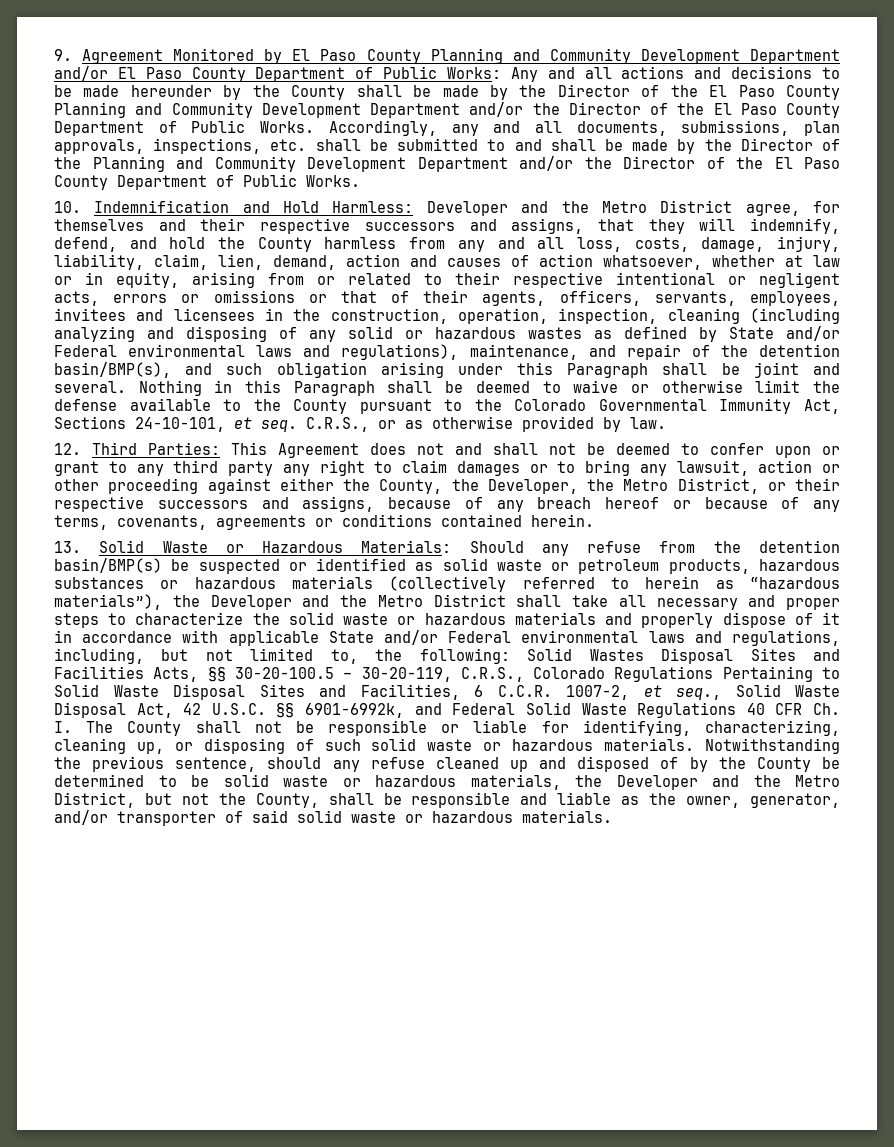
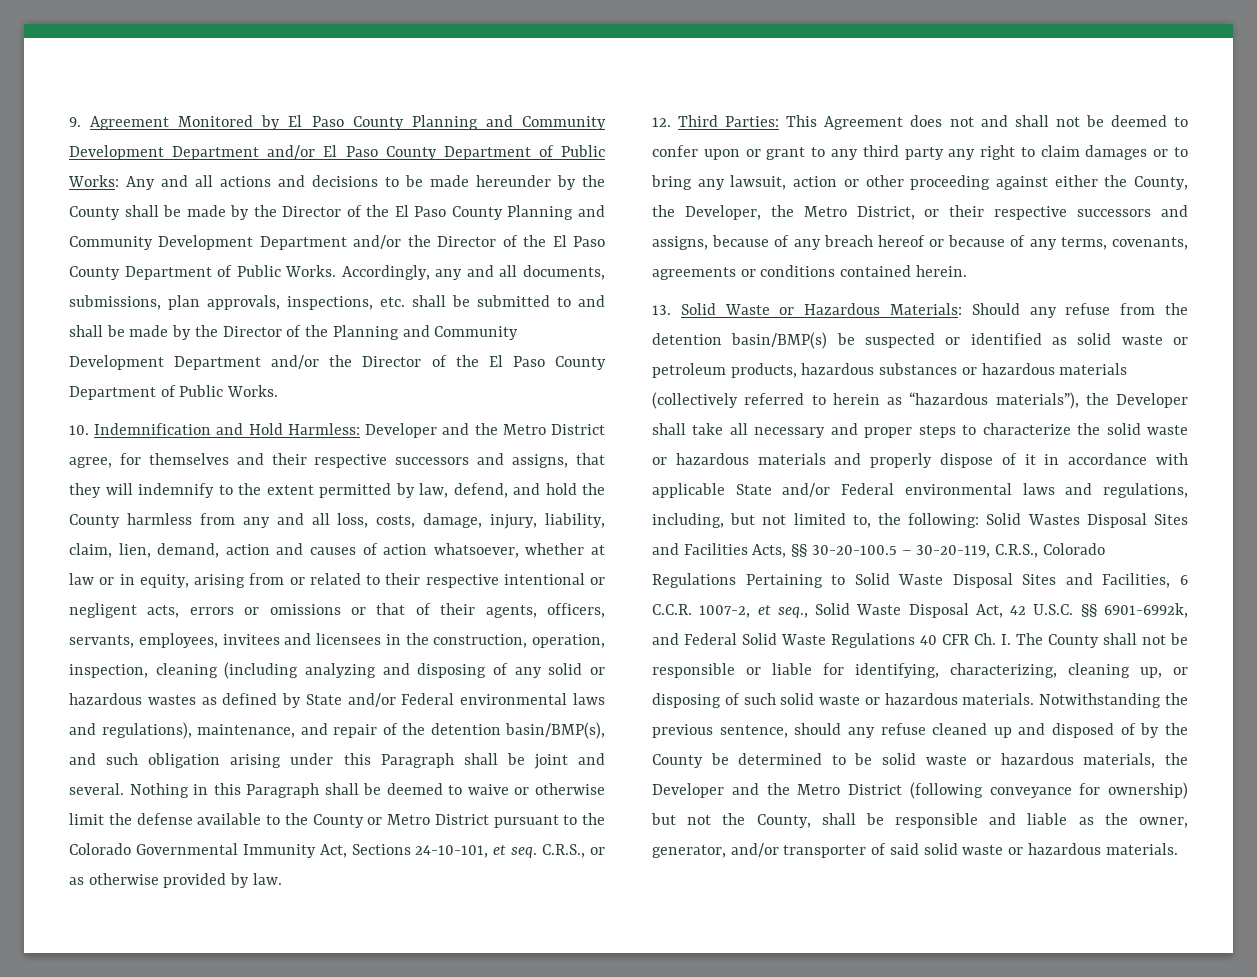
[750,218,841,234] indemnify, -> [138,483,448,498] indemnify to the extent permitted by law,
(348, 406) none -> [367,814,489,825] or Metro District
[302,594,506,607] and the Metro District -> (1188, 400) none
[54,792,135,808] District, -> [848,782,1188,799] District (following conveyance for ownership)

